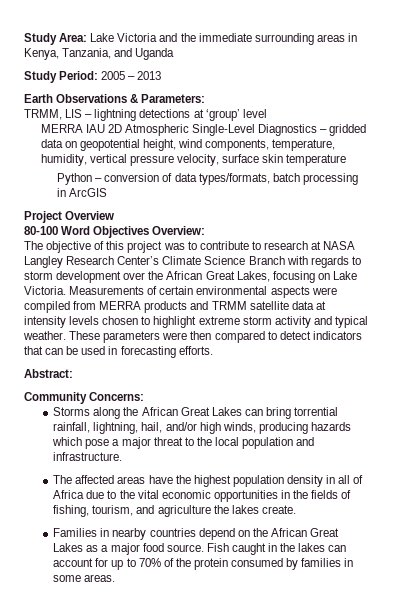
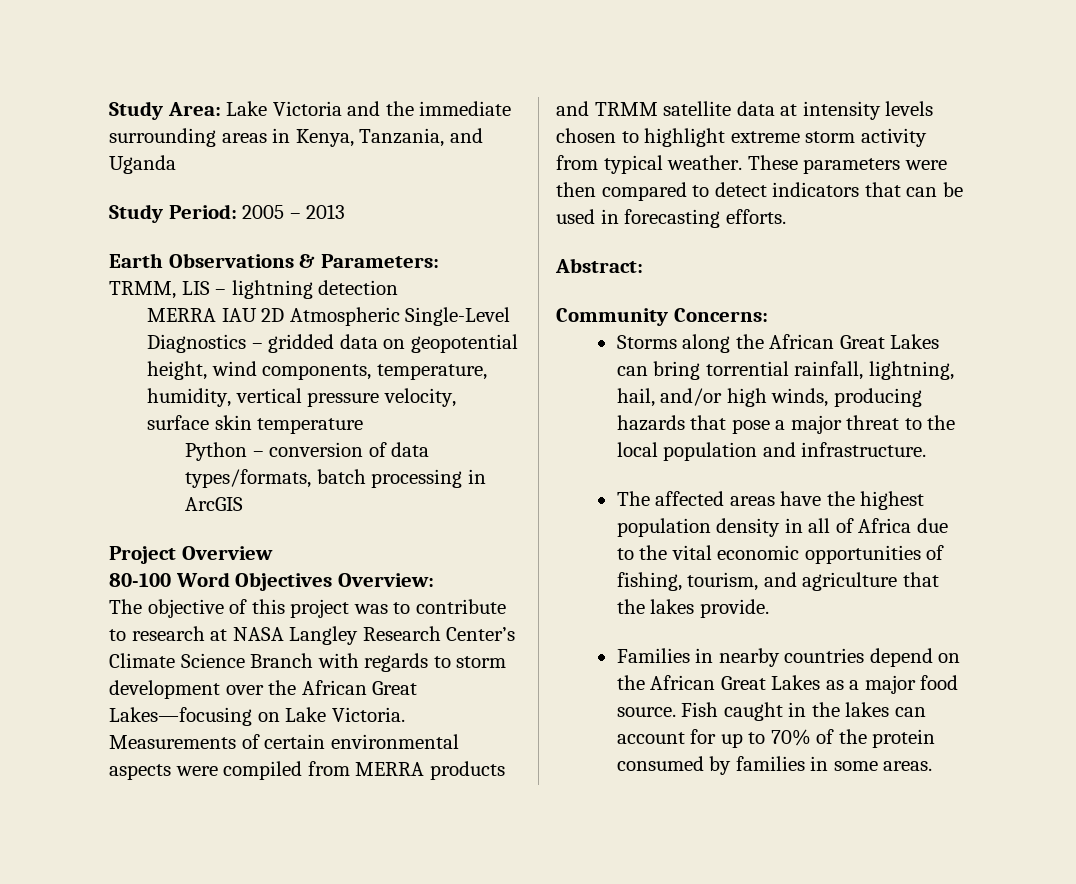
[139,109,267,121] detections at ‘group’ level -> [318,280,399,295] detection
[236,271,315,283] Lakes, focusing -> [109,707,252,726] Lakes—focusing
[313,316,332,325] and -> [556,155,598,170] from
[52,437,83,446] which -> [690,415,727,430] that
[280,490,339,499] in the fields -> (921, 554) none
[213,505,296,514] the lakes create. -> [902,572,939,587] [616,599,769,618] that the lakes provide.

